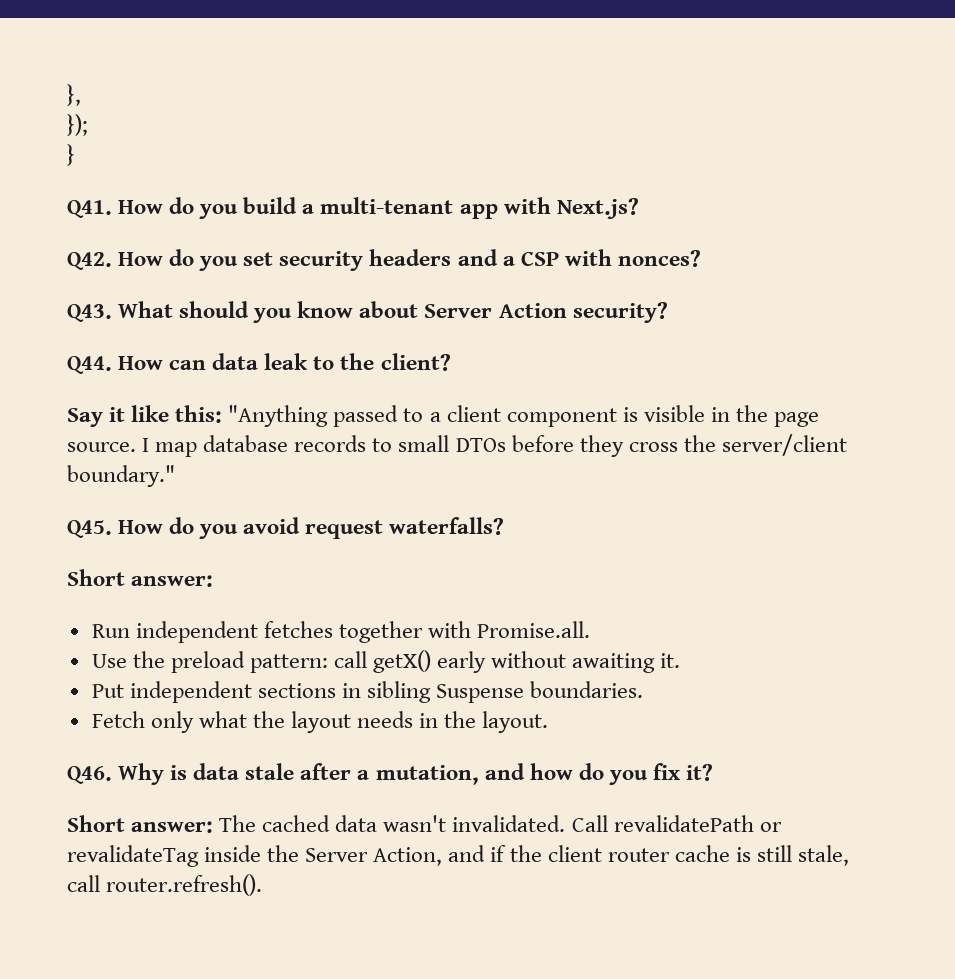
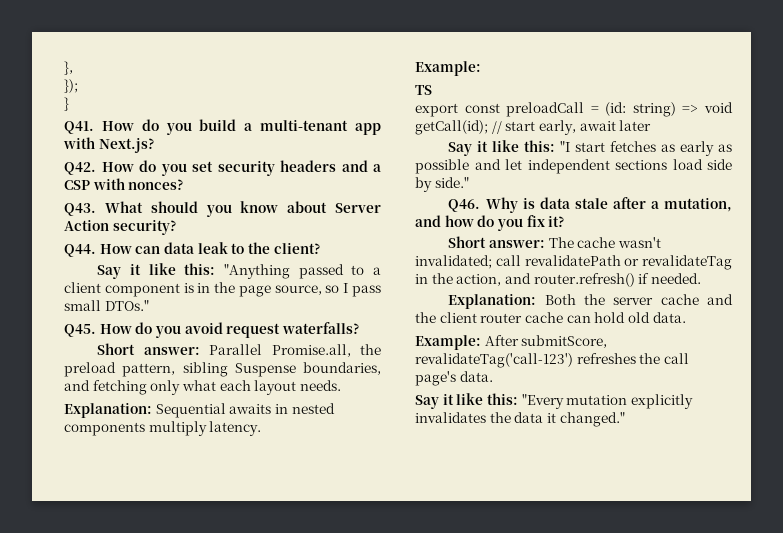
[643,405,705,422] visible -> (194, 288) none
[67,434,847,457] [67,465,175,487] source. I map database records to small DTOs before they cross the server/client boundary." -> [274,283,381,297] [64,300,149,311] source, so I pass small DTOs."
[91,621,591,643] [91,650,681,673] [91,681,644,703] [91,711,549,733] // Run independent fetches together with Promise.all. // Use the preload pattern: call getX() early without awaiting it. // Put independent sections in sibling Suspense boundaries. // Fetch only what the layout needs in the layout. -> [209,344,382,357] [64,362,381,377] [64,380,341,395] [64,403,335,418] [64,421,262,436] [415,61,481,76] [415,85,432,95] [415,102,733,117] [415,120,652,135] [448,140,732,156] [415,159,732,174] [415,177,469,192] Parallel Promise.all, the preload pattern, sibling Suspense boundaries, and fetching only what each layout needs. // Explanation: Sequential awaits in nested components multiply latency. // Example: // TS // export const preloadCall = (id: string) => void getCall(id); // start early, await later // Say it like this: "I start fetches as early as possible and let independent sections load side by side."
[262,815,782,832] [67,845,849,867] [67,874,263,896] cached data wasn't invalidated. Call revalidatePath or revalidateTag inside the Server Action, and if the client router cache is still stale, call router.refresh(). -> [577,237,662,248] [415,255,732,270] [415,273,701,287] [448,294,733,309] [415,312,686,323] [415,335,608,350] [415,353,689,368] [415,371,493,386] [415,393,693,409] [415,412,625,427] cache wasn't invalidated; call revalidatePath or revalidateTag in the action, and router.refresh() if needed. // Explanation: Both the server cache and the client router cache can hold old data. // Example: After submitScore, revalidateTag('call-123') refreshes the call page's data. // Say it like this: "Every mutation explicitly invalidates the data it changed."

